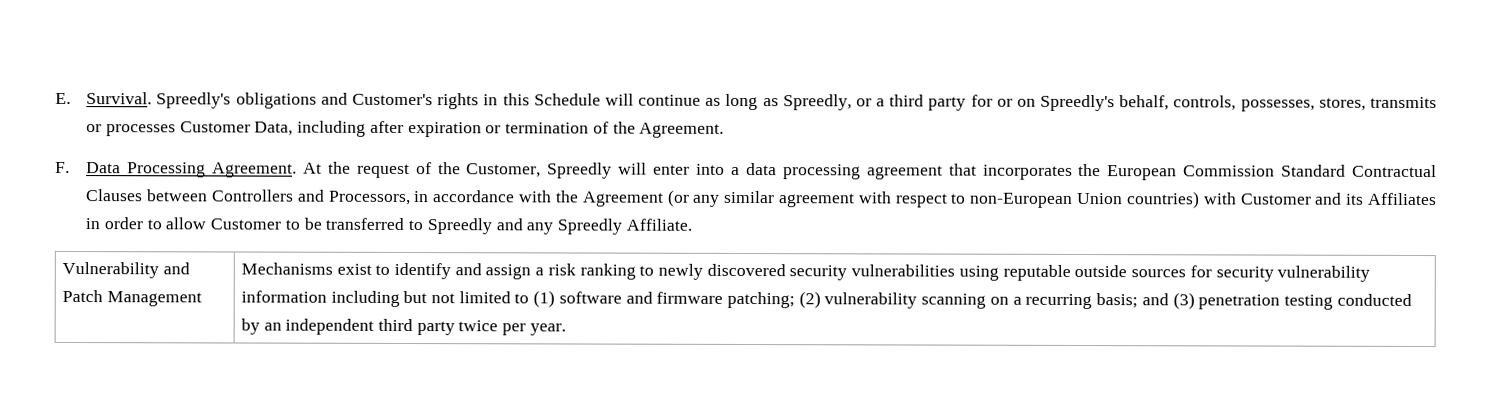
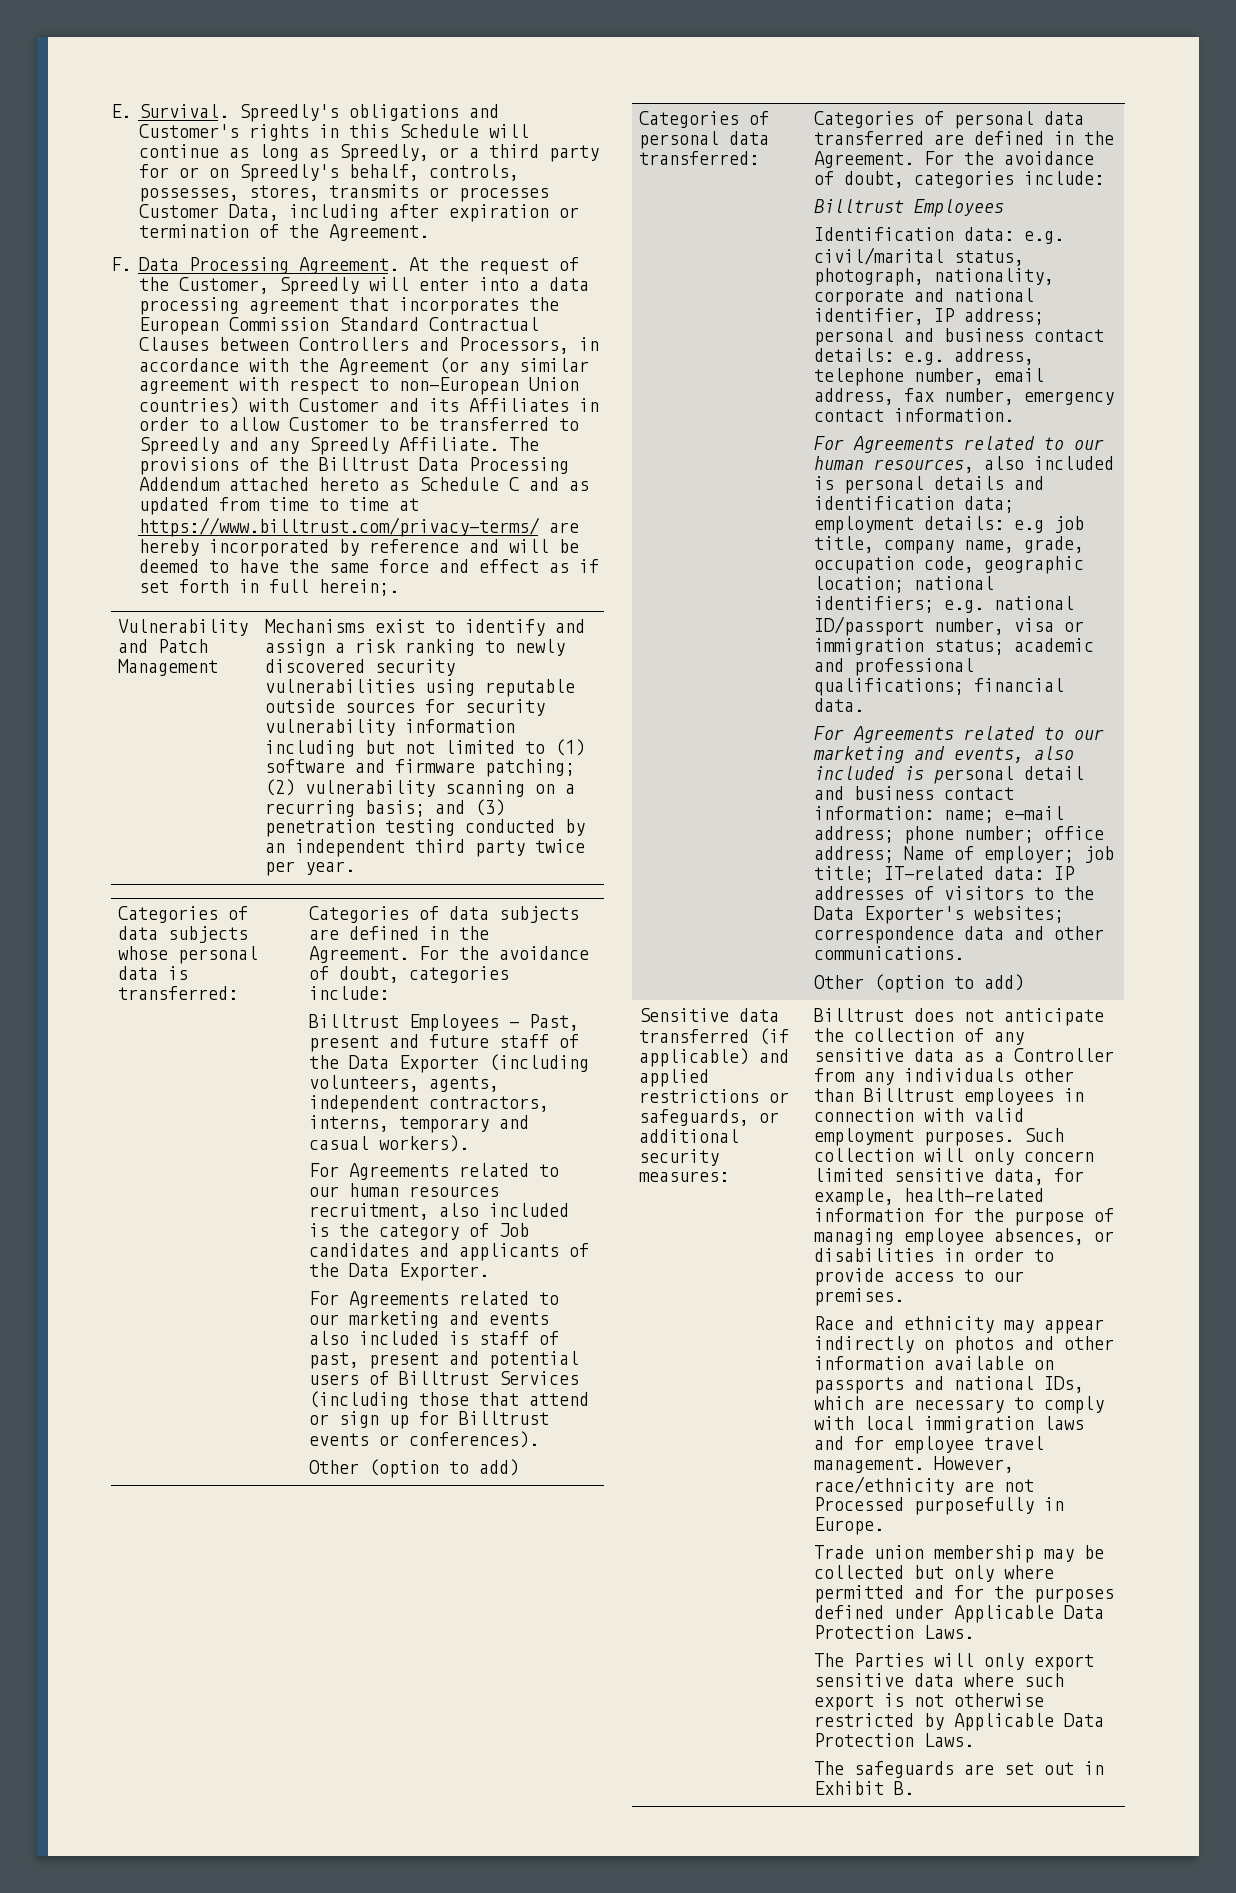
(692, 224) none -> [508,437,539,451] [138,457,569,475] [138,477,589,491] [138,497,419,515] [138,517,579,537] [138,539,579,557] [138,559,599,573] [138,579,399,596] The provisions of the Billtrust Data Processing Addendum attached hereto as Schedule C and as updated from time to time at https://www.billtrust.com/privacy-terms/ are hereby incorporated by reference and will be deemed to have the same force and effect as if set forth in full herein;.
(566, 329) none -> [117,906,248,923] [117,926,248,943] [117,946,258,964] [117,966,188,980] [117,986,238,1000] [308,906,579,923] [308,926,489,940] [308,946,589,963] [308,966,509,983] [308,986,389,1000] [308,1014,579,1032] [308,1034,579,1052] [308,1054,589,1073] [308,1075,499,1092] [308,1095,549,1113] [308,1115,529,1133] [308,1135,469,1152] [308,1163,559,1180] [308,1183,499,1197] [308,1203,569,1220] [308,1223,529,1240] [308,1243,589,1261] [308,1263,489,1281] [308,1291,559,1308] [308,1311,549,1328] [308,1331,559,1345] [308,1351,579,1369] [308,1371,579,1385] [308,1391,589,1409] [308,1411,549,1429] [308,1431,539,1448] [308,1459,519,1478] [638,111,769,128] [638,131,769,149] [638,151,759,165] [813,111,1084,129] [813,131,1114,145] [813,151,1094,168] [813,171,1104,188] [813,199,1004,217] [813,227,1064,244] [813,247,1024,266] [813,268,1054,286] [813,288,1034,306] [813,308,1044,325] [813,328,1104,346] [813,348,1034,365] [813,368,1044,386] [813,388,1114,405] [813,408,1014,422] [813,436,1104,453] [813,456,1114,473] [813,476,1044,494] [813,496,1014,513] [813,516,1084,534] [813,536,1084,554] [813,556,1084,574] [813,576,994,593] [813,596,1074,613] [813,616,1084,636] [813,638,1094,655] [813,658,974,676] [813,678,1064,696] [813,698,864,712] [813,726,1104,743] [812,746,1074,763] [813,766,1084,784] [813,786,1014,800] [813,806,1064,823] [813,826,1104,844] [813,846,1114,864] [813,866,1075,883] [813,886,1094,900] [813,906,1064,924] [813,926,1104,944] [813,946,964,960] [813,974,1024,993] [638,1008,779,1022] [638,1028,789,1045] [638,1048,789,1067] [638,1069,709,1087] [638,1089,789,1103] [638,1109,779,1126] [638,1129,739,1143] [638,1149,719,1166] [638,1171,729,1182] [813,1008,1104,1026] [813,1028,1024,1045] [813,1048,1114,1062] [813,1068,1074,1085] [813,1088,1084,1106] [813,1108,1024,1122] [813,1128,1064,1146] [813,1148,1094,1165] [813,1168,1084,1185] [813,1188,1044,1206] [813,1208,1114,1226] [813,1228,1114,1246] [813,1248,1054,1262] [813,1268,1024,1286] [813,1288,904,1306] [813,1316,1104,1334] [813,1336,1114,1354] [813,1356,1054,1370] [813,1376,1084,1394] [813,1396,1104,1414] [813,1416,1084,1433] [813,1436,1044,1454] [813,1456,1014,1473] [813,1476,1034,1495] [813,1497,1064,1515] [813,1517,884,1535] [813,1545,1104,1563] [813,1565,1054,1582] [813,1585,1114,1603] [813,1605,1104,1623] [813,1625,974,1639] [813,1653,1094,1671] [813,1673,1064,1687] [813,1693,1044,1711] [813,1713,1104,1731] [813,1733,974,1747] [813,1761,1104,1778] [813,1781,914,1795] // Categories of data subjects whose personal data is transferred: | Categories of data subjects are defined in the Agreement. For the avoidance of doubt, categories include: // Billtrust Employees - Past, present and future staff of the Data Exporter (including volunteers, agents, independent contractors, interns, temporary and casual workers). // For Agreements related to our human resources recruitment, also included is the category of Job candidates and applicants of the Data Exporter. // For Agreements related to our marketing and events also included is staff of past, present and potential users of Billtrust Services (including those that attend or sign up for Billtrust events or conferences). // Other (option to add) // Categories of personal data transferred: | Categories of personal data transferred are defined in the Agreement. For the avoidance of doubt, categories include: // Billtrust Employees // Identification data: e.g. civil/marital status, photograph, nationality, corporate and national identifier, IP address; personal and business contact details: e.g. address, telephone number, email address, fax number, emergency contact information. // For Agreements related to our human resources, also included is personal details and identification data; employment details: e.g job title, company name, grade, occupation code, geographic location; national identifiers; e.g. national ID/passport number, visa or immigration status; academic and professional qualifications; financial data. // For Agreements related to our marketing and events, also included is personal detail and business contact information: name; e-mail address; phone number; office address; Name of employer; job title; IT-related data: IP addresses of visitors to the Data Exporter's websites; correspondence data and other communications. // Other (option to add) // Sensitive data transferred (if applicable) and applied restrictions or safeguards, or additional security measures: | Billtrust does not anticipate the collection of any sensitive data as a Controller from any individuals other than Billtrust employees in connection with valid employment purposes. Such collection will only concern limited sensitive data, for example, health-related information for the purpose of managing employee absences, or disabilities in order to provide access to our premises. // Race and ethnicity may appear indirectly on photos and other information available on passports and national IDs, which are necessary to comply with local immigration laws and for employee travel management. However, race/ethnicity are not Processed purposefully in Europe. // Trade union membership may be collected but only where permitted and for the purposes defined under Applicable Data Protection Laws. // The Parties will only export sensitive data where such export is not otherwise restricted by Applicable Data Protection Laws. // The safeguards are set out in Exhibit B.

